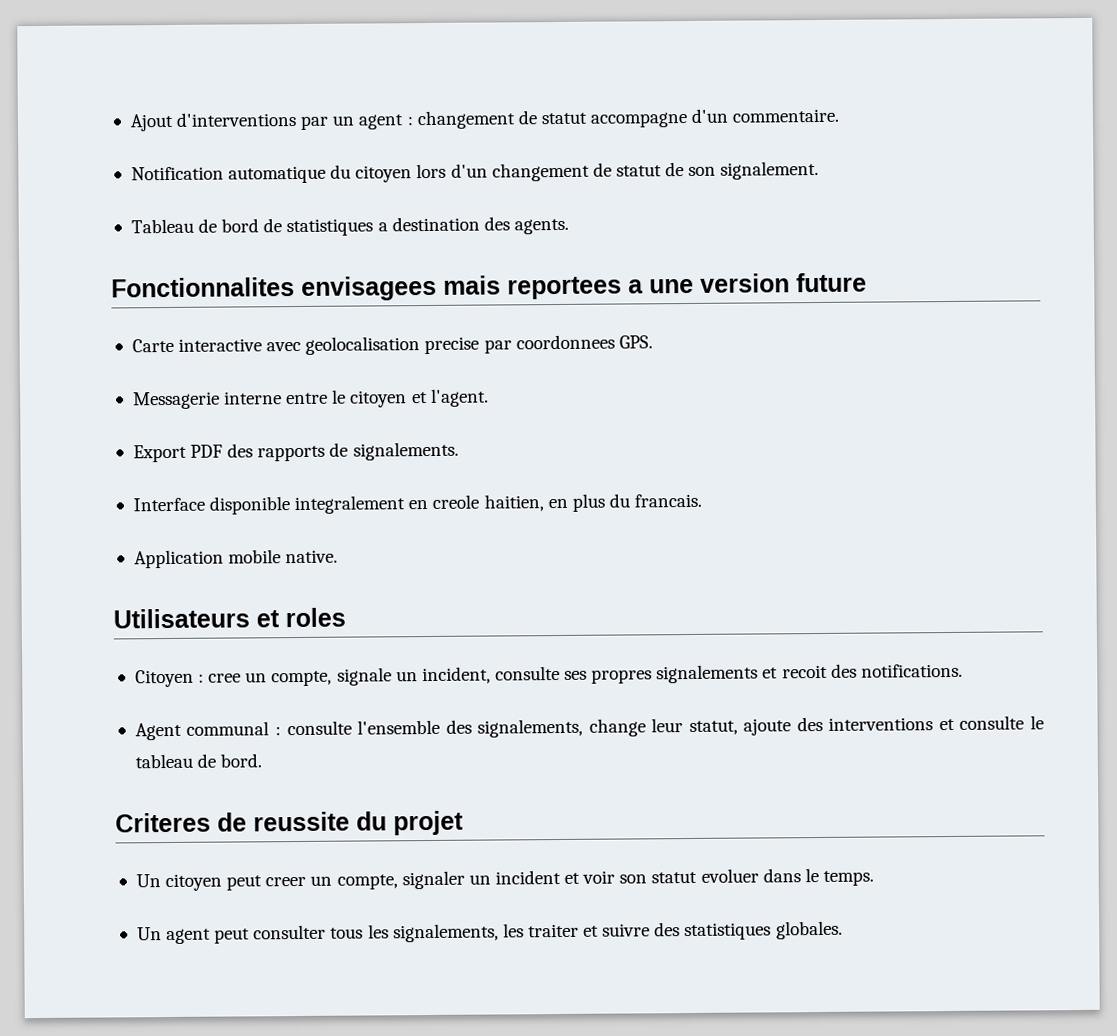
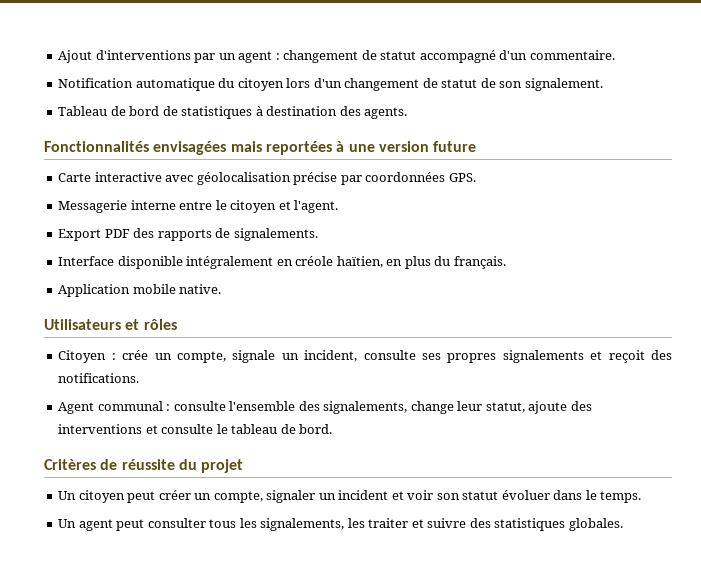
[590,111,689,128] accompagne -> [419,50,496,63] accompagné
[377,222,388,232] a -> [255,106,263,116] à
[111,275,644,301] Fonctionnalites envisagees mais reportees a -> [44,141,345,155] Fonctionnalités envisagées mais reportées à
[305,334,615,355] geolocalisation precise par coordonnees -> [196,172,446,185] géolocalisation précise par coordonnées
[294,494,544,515] integralement en creole haitien, -> [186,256,383,269] intégralement en créole haïtien,
[634,493,703,508] francais. -> [453,256,506,269] français.
[285,607,346,628] roles -> [143,319,177,330] rôles
[208,673,242,683] cree -> [122,350,149,360] crée
[781,664,828,679] recoit -> [608,350,645,363] reçoit
[115,811,350,833] Criteres de reussite -> [44,459,175,470] Critères de réussite
[265,876,307,887] creer -> [158,490,191,500] créer
[700,868,759,883] evoluer -> [501,490,550,500] évoluer

